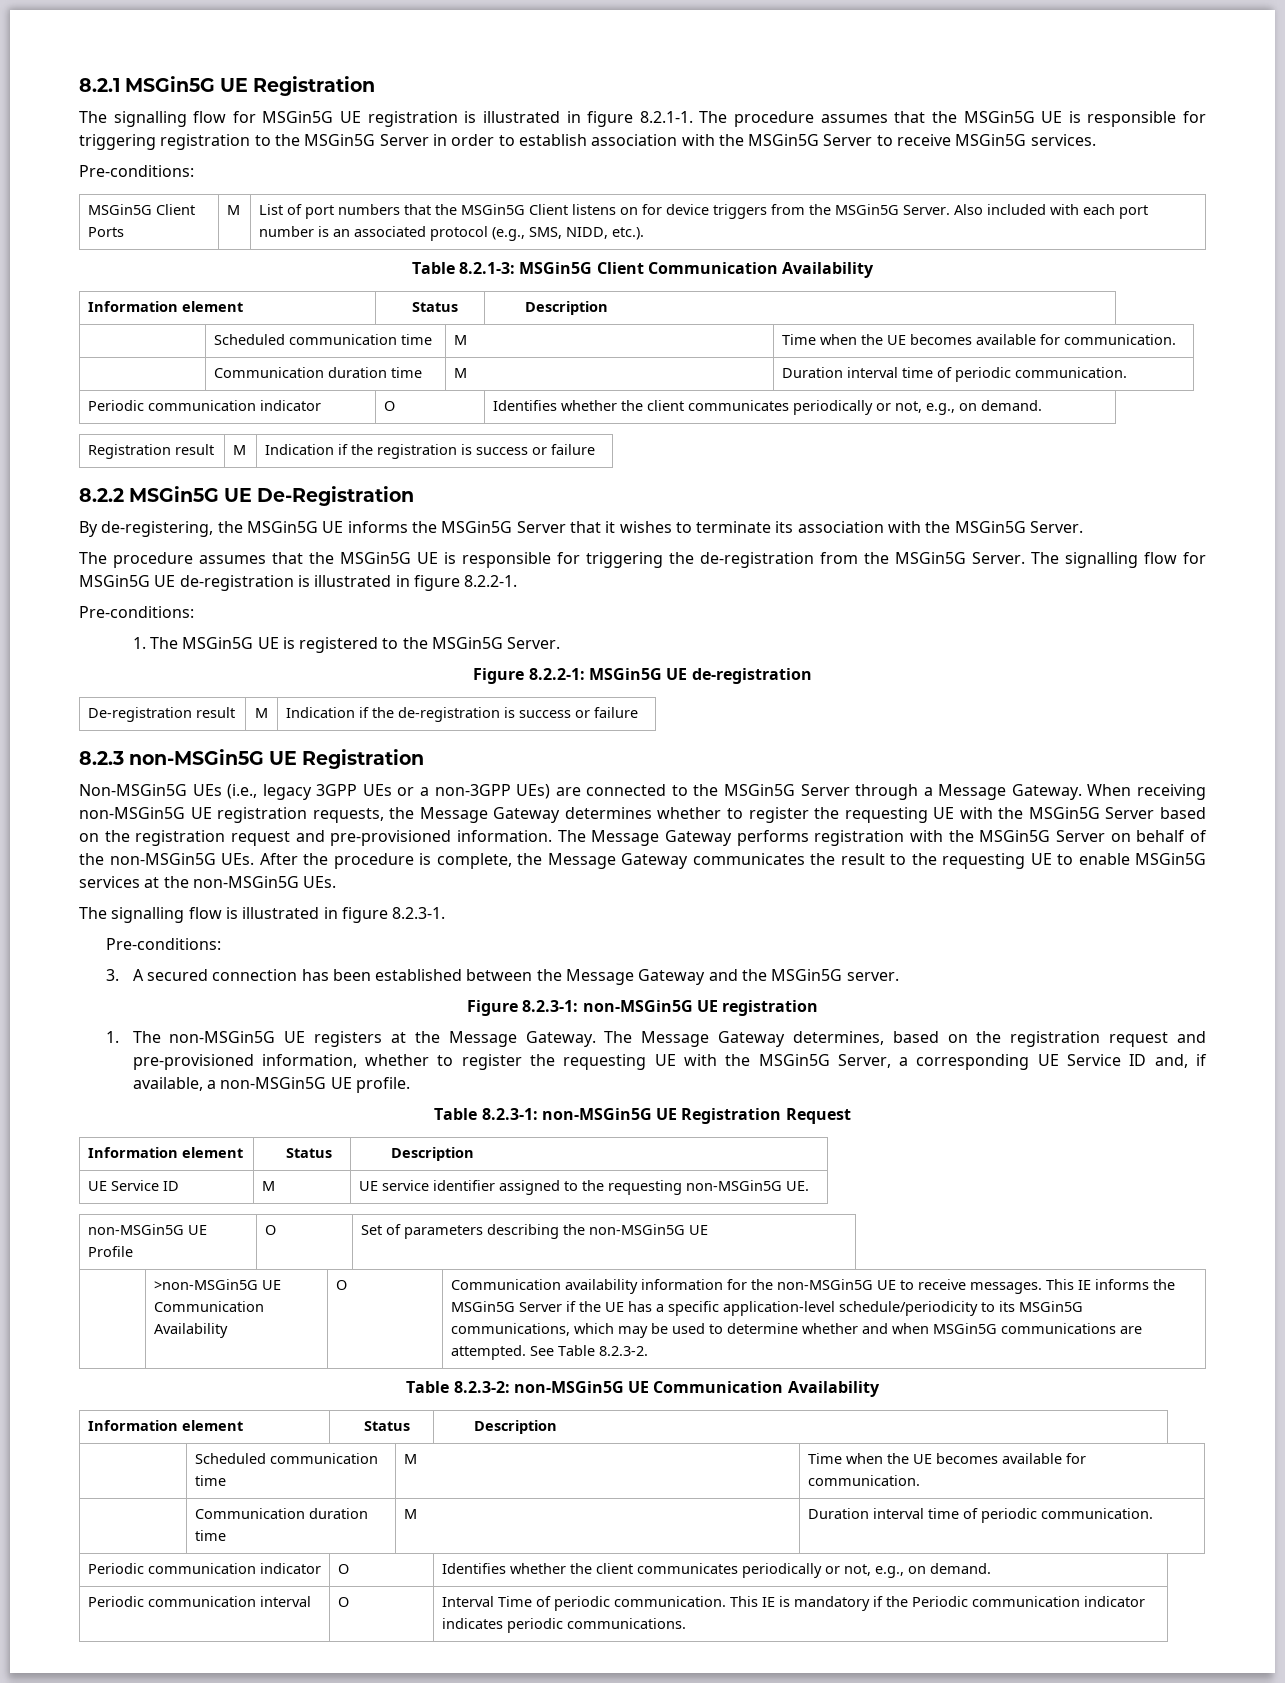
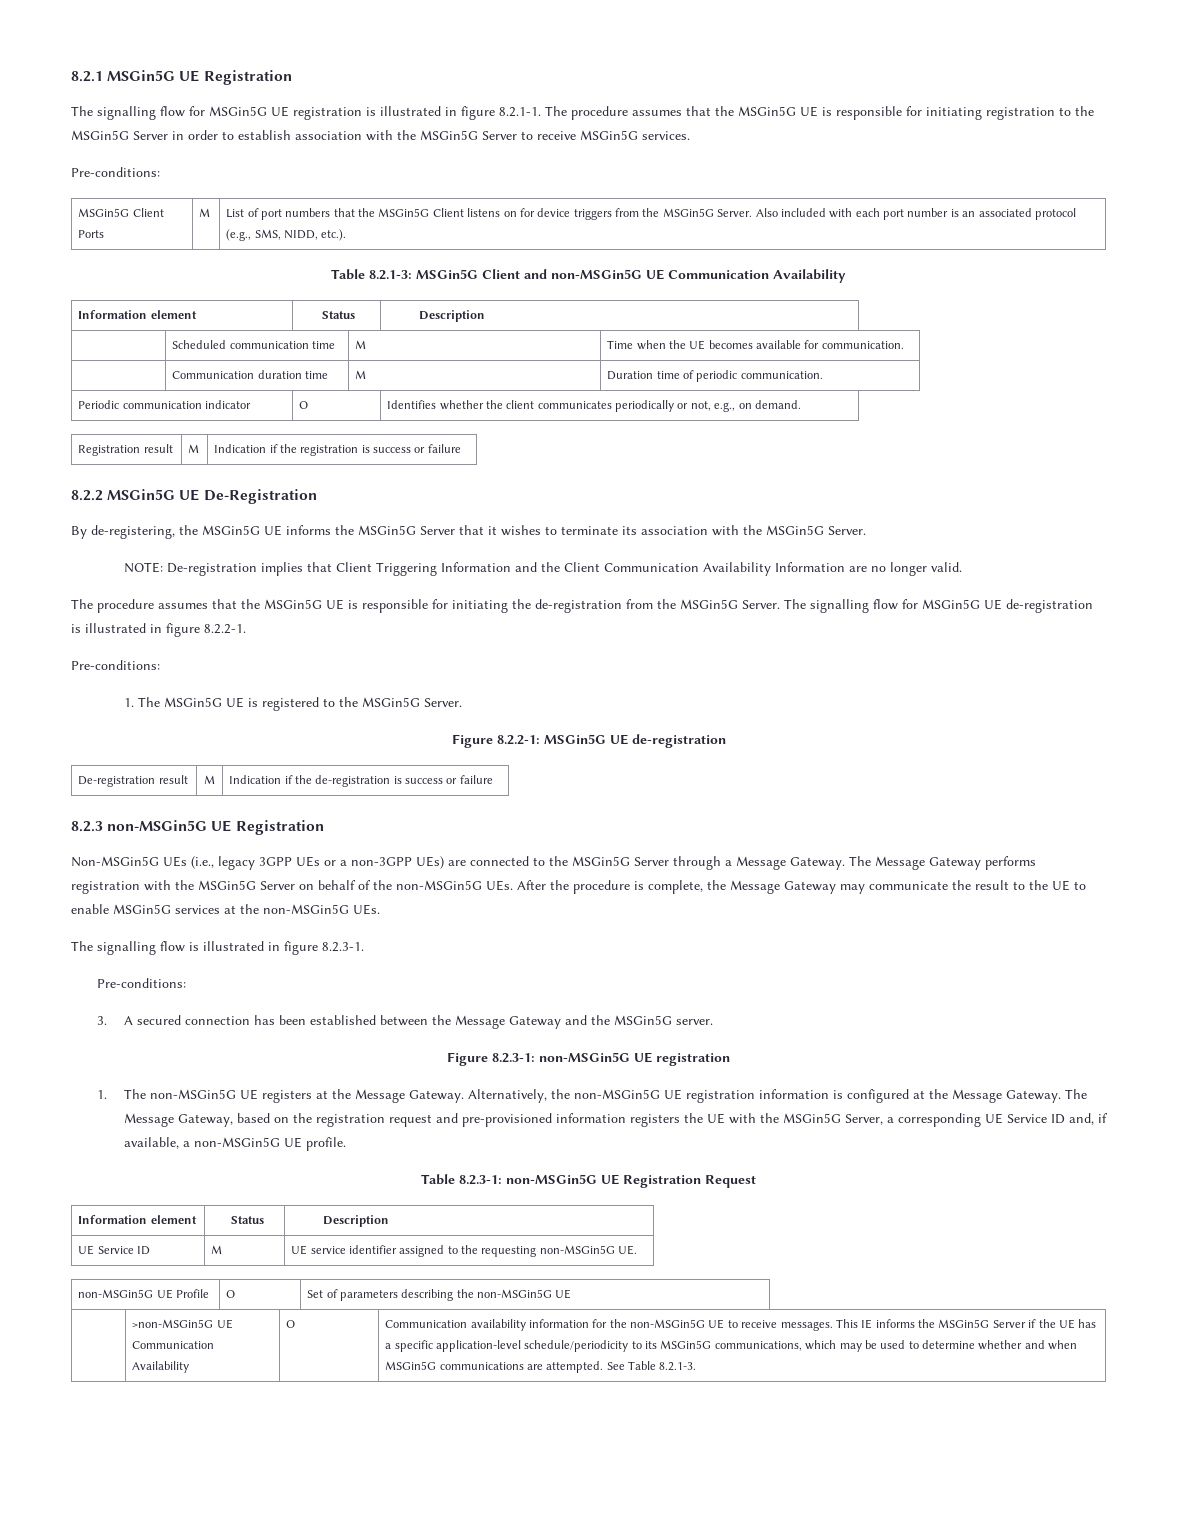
[79,134,156,150] triggering -> [926,107,982,120] initiating
(644, 268) none -> [524,269,664,280] and non-MSGin5G UE
[846,367,898,378] interval -> (654, 375) none
(1084, 527) none -> [123,562,962,576] // NOTE: De-registration implies that Client Triggering Information and the Client Communication Availability Information are no longer valid.
[586,552,663,568] triggering -> [452,600,508,613] initiating
[1087,784,1206,800] [79,807,1206,823] [79,830,552,846] When receiving non-MSGin5G UE registration requests, the Message Gateway determines whether to register the requesting UE with the MSGin5G Server based on the registration request and pre-provisioned information. -> (845, 863) none
[692,853,805,865] communicates -> [840,881,948,894] may communicate
[942,853,1025,869] requesting -> (1048, 885) none
[604,1031,1206,1047] [132,1054,647,1070] The Message Gateway determines, based on the registration request and pre-provisioned information, whether to register the requesting -> [467,1089,1087,1103] [123,1113,703,1127] Alternatively, the non-MSGin5G UE registration information is configured at the Message Gateway. The Message Gateway, based on the registration request and pre-provisioned information registers the
[598,1346,648,1356] [406,1381,880,1397] [87,1420,243,1431] [364,1421,411,1431] [473,1420,557,1434] [194,1453,378,1464] [194,1475,226,1486] [403,1454,417,1464] [807,1453,1086,1464] [807,1475,920,1486] [194,1508,368,1519] [194,1530,226,1541] [403,1509,417,1519] [807,1508,1153,1523] [87,1563,321,1574] [337,1564,349,1574] [441,1563,991,1578] [87,1596,311,1607] [337,1597,349,1607] [441,1596,1145,1611] [441,1618,686,1633] 8.2.3-2. // Table 8.2.3-2: non-MSGin5G UE Communication Availability // Information element | Status | Description // | Scheduled communication time | M | Time when the UE becomes available for communication. // | Communication duration time | M | Duration interval time of periodic communication. // Periodic communication indicator | O | Identifies whether the client communicates periodically or not, e.g., on demand. // Periodic communication interval | O | Interval Time of periodic communication. This IE is mandatory if the Periodic communication indicator indicates periodic communications. -> [659,1362,697,1371] 8.2.1-3.

